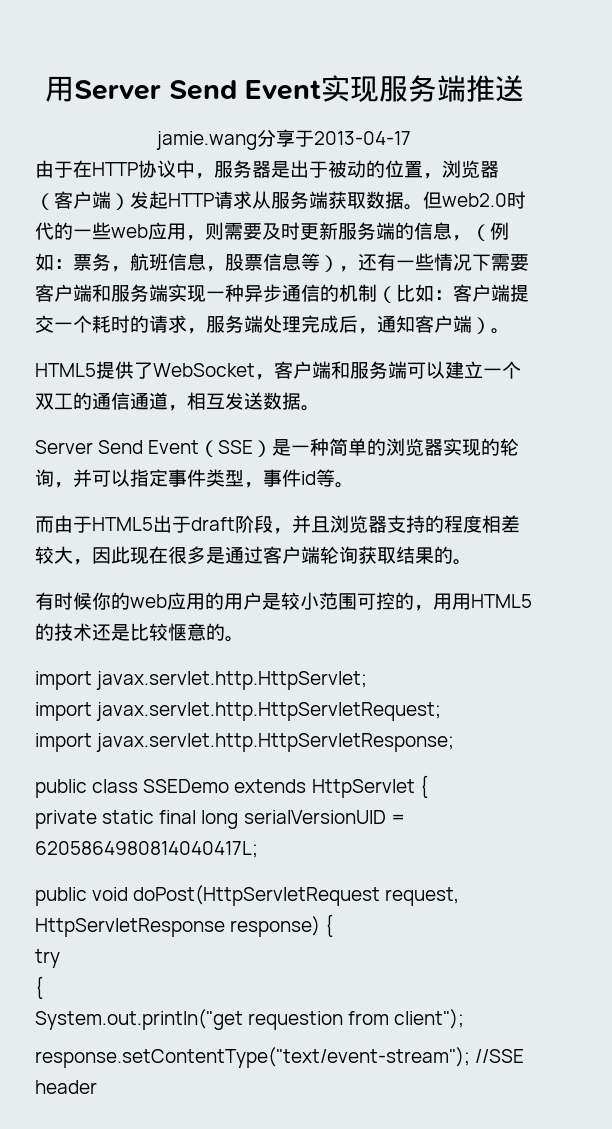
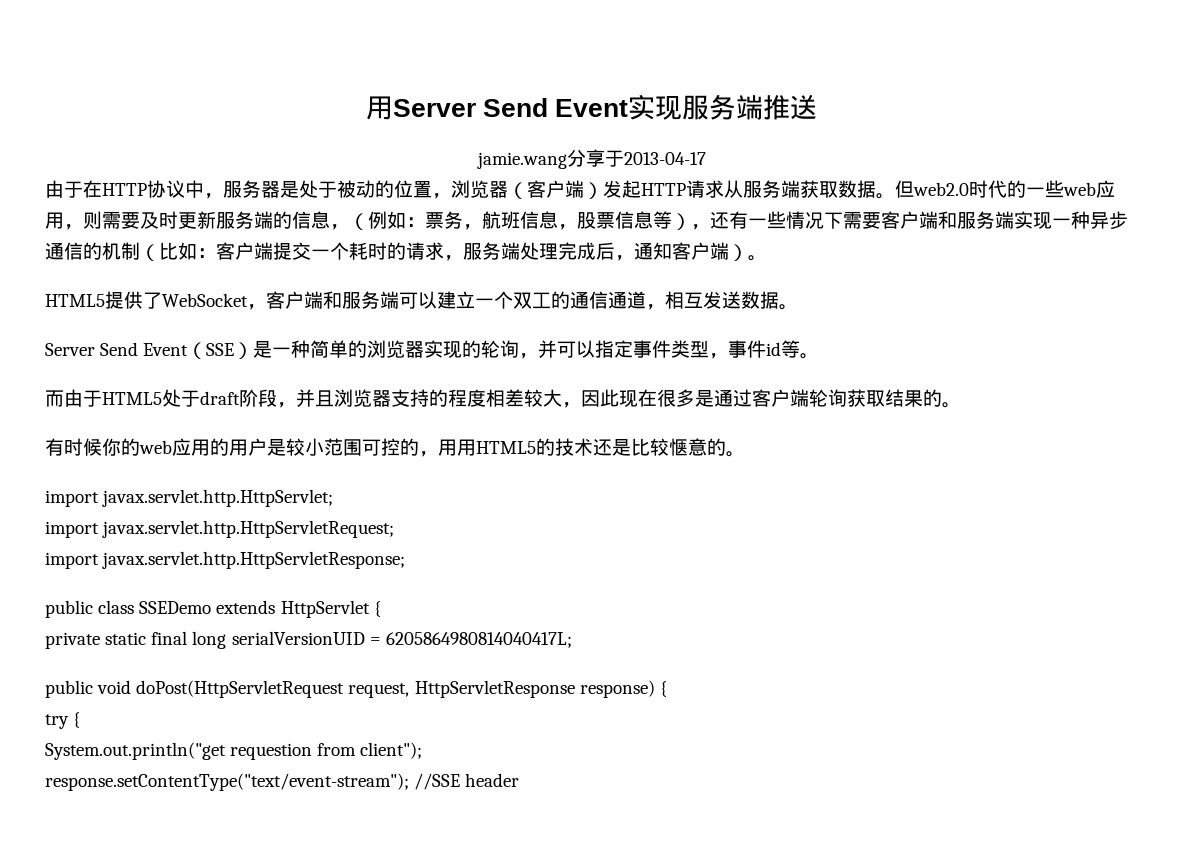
[290,160,309,178] 出 -> [299,180,318,198] 处
[153,515,172,533] 出 -> [162,389,181,407] 处
(60, 958) // -> (69, 721) none

